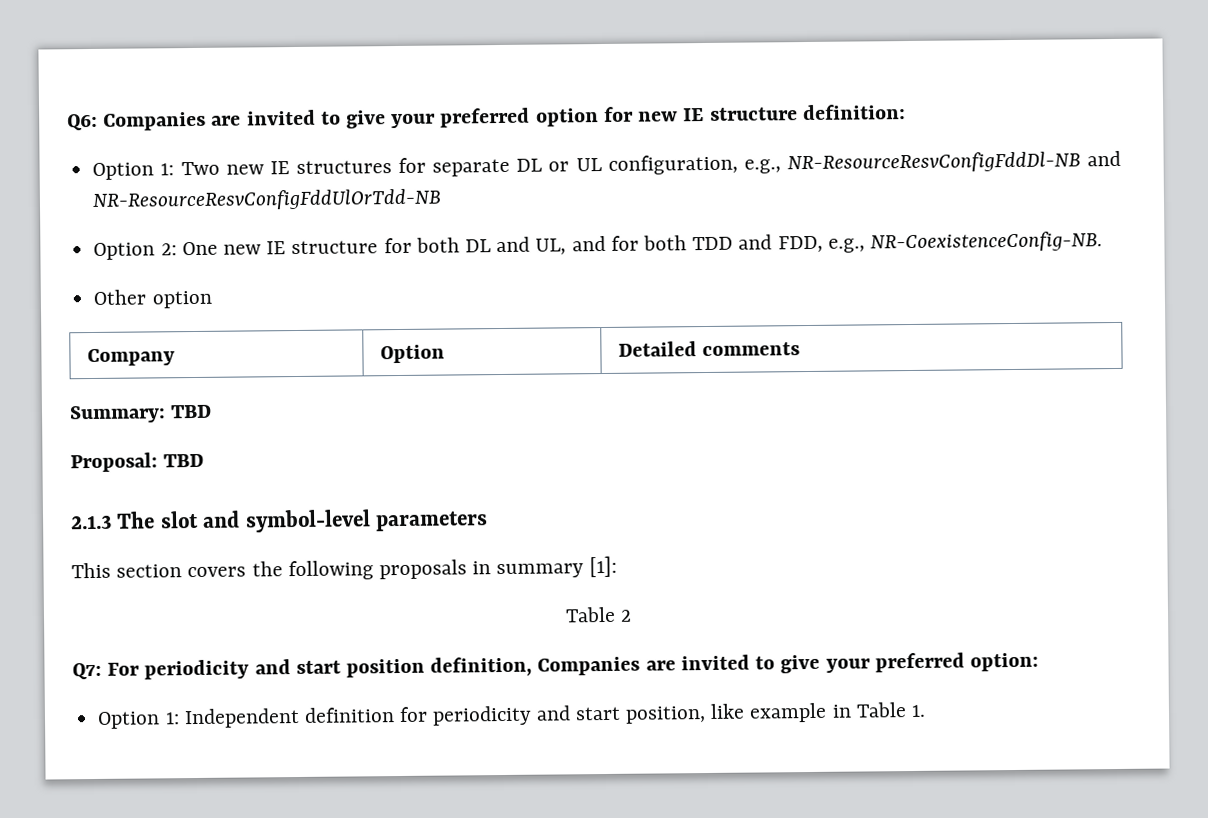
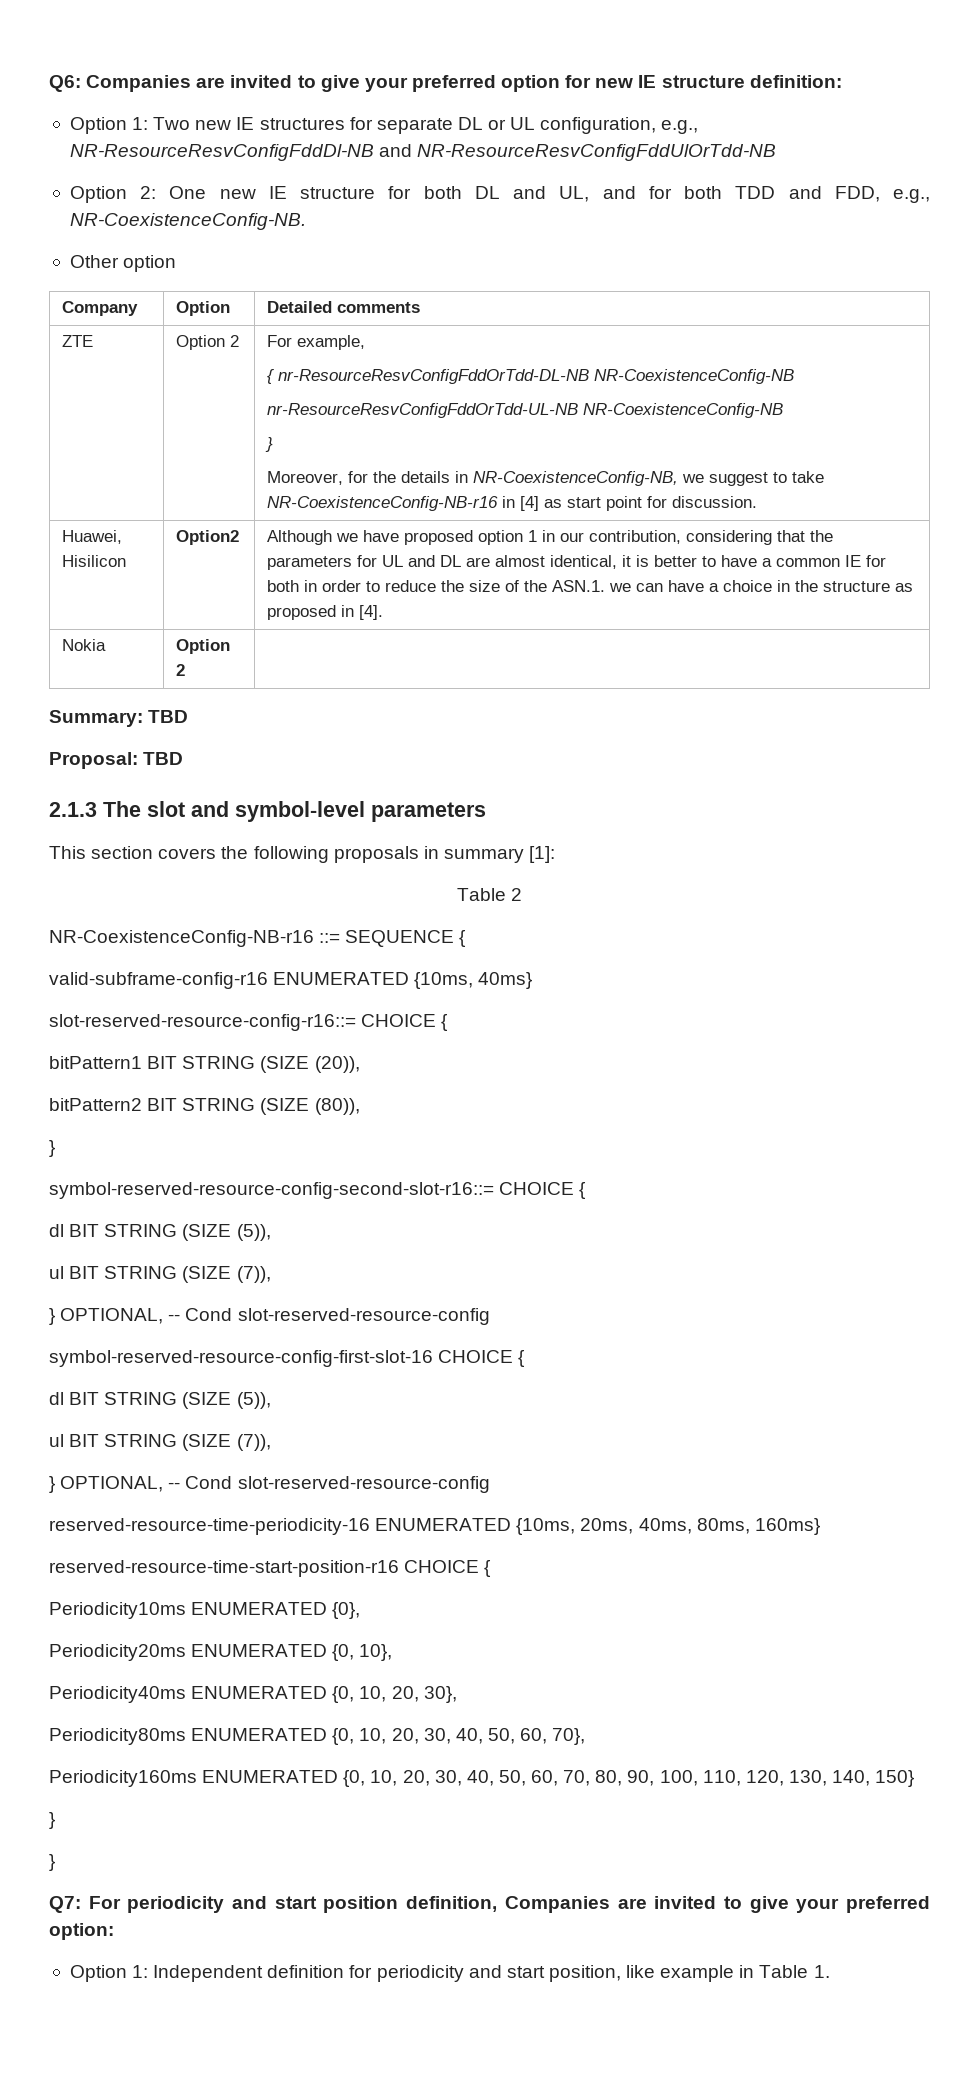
(801, 349) none -> [61,335,93,347] [175,335,239,350] [266,335,365,350] [266,369,794,384] [266,403,783,418] [264,437,273,452] [266,471,824,486] [266,496,757,511] [61,530,122,544] [61,555,126,567] [175,530,239,545] [266,530,833,545] [266,555,886,570] [266,580,913,592] [266,605,383,620] [61,639,106,651] [175,639,230,654] [175,664,185,676] // ZTE | Option 2 | For example, // { nr-ResourceResvConfigFddOrTdd-DL-NB NR-CoexistenceConfig-NB // nr-ResourceResvConfigFddOrTdd-UL-NB NR-CoexistenceConfig-NB // } // Moreover, for the details in NR-CoexistenceConfig-NB, we suggest to take NR-CoexistenceConfig-NB-r16 in [4] as start point for discussion. // Huawei, Hisilicon | Option2 | Although we have proposed option 1 in our contribution, considering that the parameters for UL and DL are almost identical, it is better to have a common IE for both in order to reduce the size of the ASN.1. we can have a choice in the structure as proposed in [4]. // Nokia | Option 2 |
(633, 615) none -> [49,930,467,947] [49,972,533,989] [49,1014,449,1031] [49,1056,360,1073] [49,1098,360,1115] [49,1140,55,1157] [49,1182,587,1199] [49,1224,271,1241] [49,1266,271,1283] [49,1308,490,1325] [49,1350,526,1367] [49,1392,271,1409] [49,1434,271,1451] [49,1476,490,1493] [49,1518,820,1535] [49,1560,492,1577] [49,1602,361,1619] [49,1644,393,1661] [49,1686,457,1703] [49,1728,586,1745] [49,1770,915,1787] [49,1812,55,1829] [49,1854,55,1871] // NR-CoexistenceConfig-NB-r16 ::= SEQUENCE { // valid-subframe-config-r16 ENUMERATED {10ms, 40ms} // slot-reserved-resource-config-r16::= CHOICE { // bitPattern1 BIT STRING (SIZE (20)), // bitPattern2 BIT STRING (SIZE (80)), // } // symbol-reserved-resource-config-second-slot-r16::= CHOICE { // dl BIT STRING (SIZE (5)), // ul BIT STRING (SIZE (7)), // } OPTIONAL, -- Cond slot-reserved-resource-config // symbol-reserved-resource-config-first-slot-16 CHOICE { // dl BIT STRING (SIZE (5)), // ul BIT STRING (SIZE (7)), // } OPTIONAL, -- Cond slot-reserved-resource-config // reserved-resource-time-periodicity-16 ENUMERATED {10ms, 20ms, 40ms, 80ms, 160ms} // reserved-resource-time-start-position-r16 CHOICE { // Periodicity10ms ENUMERATED {0}, // Periodicity20ms ENUMERATED {0, 10}, // Periodicity40ms ENUMERATED {0, 10, 20, 30}, // Periodicity80ms ENUMERATED {0, 10, 20, 30, 40, 50, 60, 70}, // Periodicity160ms ENUMERATED {0, 10, 20, 30, 40, 50, 60, 70, 80, 90, 100, 110, 120, 130, 140, 150} // } // }

